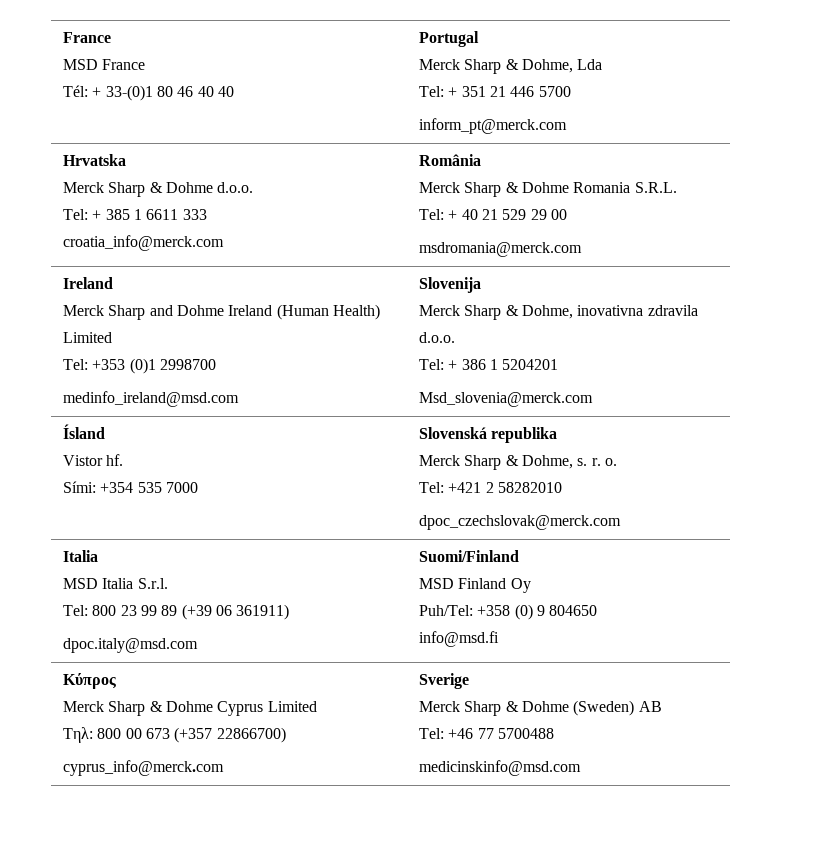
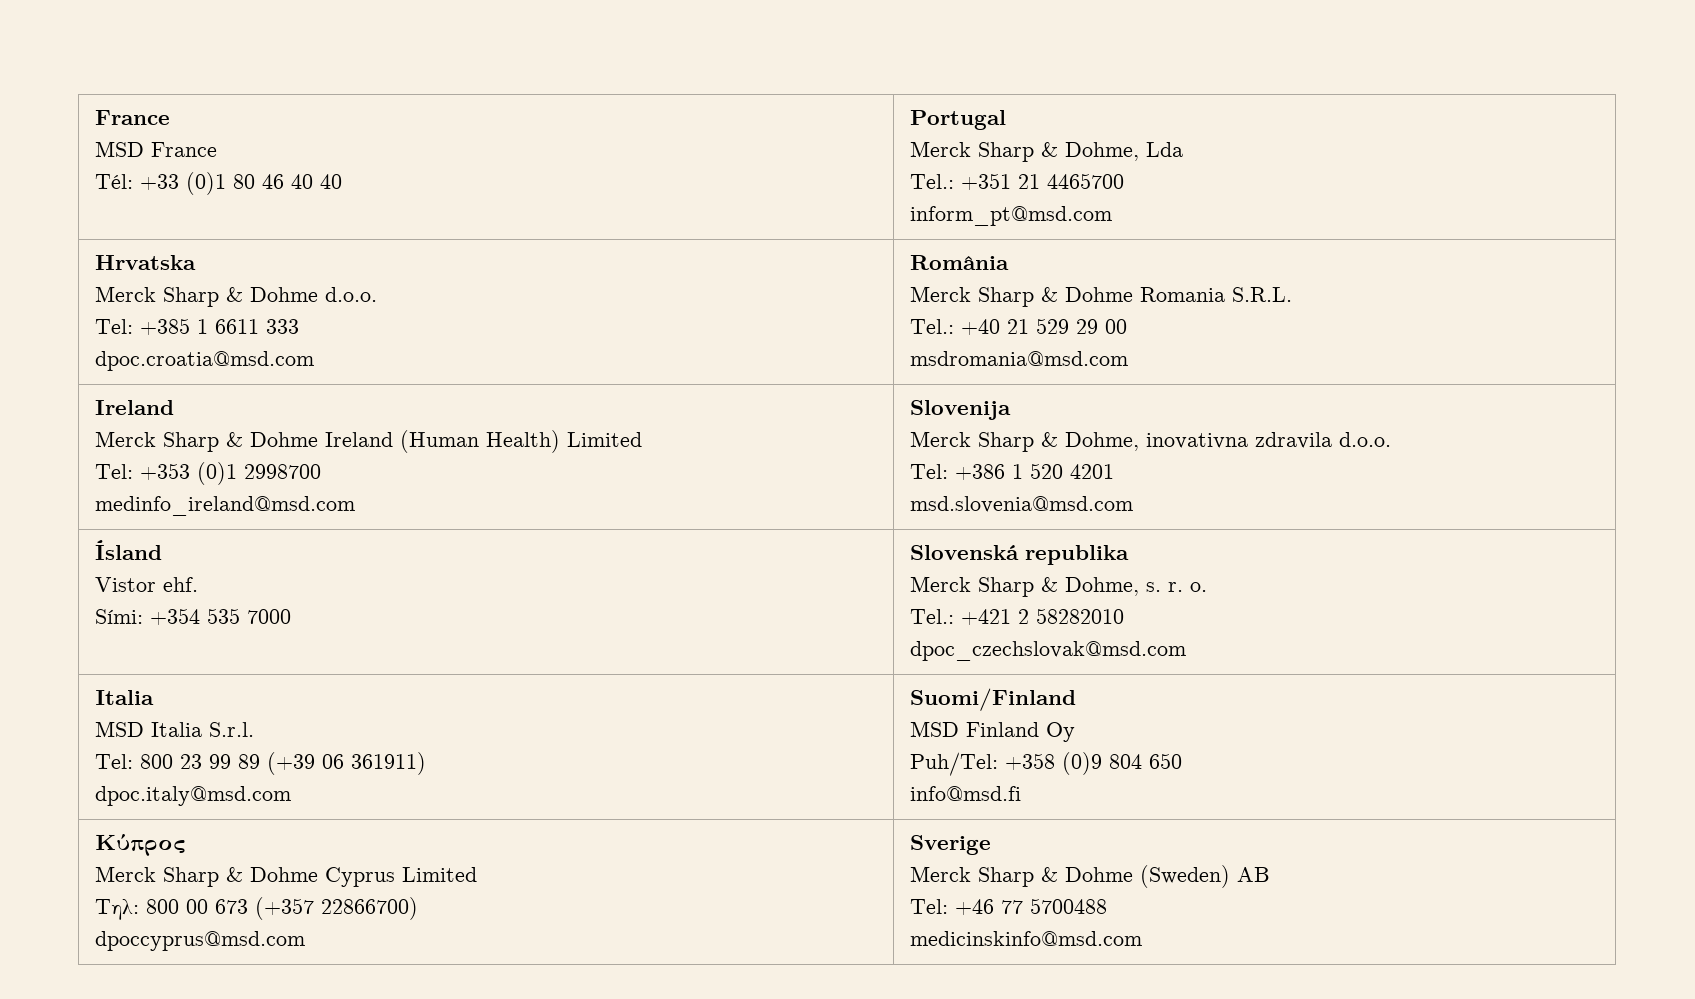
[92,85,153,101] + 33-(0)1 -> [139,172,226,195] +33 (0)1
[419,86,571,97] [419,118,568,134] Tel: + 351 21 446 5700 // inform_pt@merck.com -> [909,173,1124,190] [909,206,1112,226] Tel.: +351 21 4465700 // inform_pt@msd.com
[92,209,130,220] + 385 -> [139,318,190,335] +385
[63,235,225,251] croatia_info@merck.com -> [94,351,314,371] dpoc.croatia@msd.com
[419,209,478,220] Tel: + 40 -> [909,319,1000,335] Tel.: +40
[419,242,583,257] msdromania@merck.com -> [909,351,1128,366] msdromania@msd.com
[149,305,173,316] and -> [225,432,243,447] &
[448,359,559,370] [419,392,594,407] + 386 1 5204201 // Msd_slovenia@merck.com -> [954,463,1114,480] [909,496,1133,513] +386 1 520 4201 // msd.slovenia@msd.com
[106,454,124,466] hf. -> [162,577,198,592] ehf.
[419,482,445,493] Tel: -> [909,609,954,624] Tel.:
[419,515,622,530] dpoc_czechslovak@merck.com -> [909,641,1186,661] dpoc_czechslovak@msd.com
[514,604,598,620] (0) 9 804650 -> [1061,752,1182,775] (0)9 804 650
[63,760,225,776] cyprus_info@merck.com -> [94,931,305,951] dpoccyprus@msd.com

